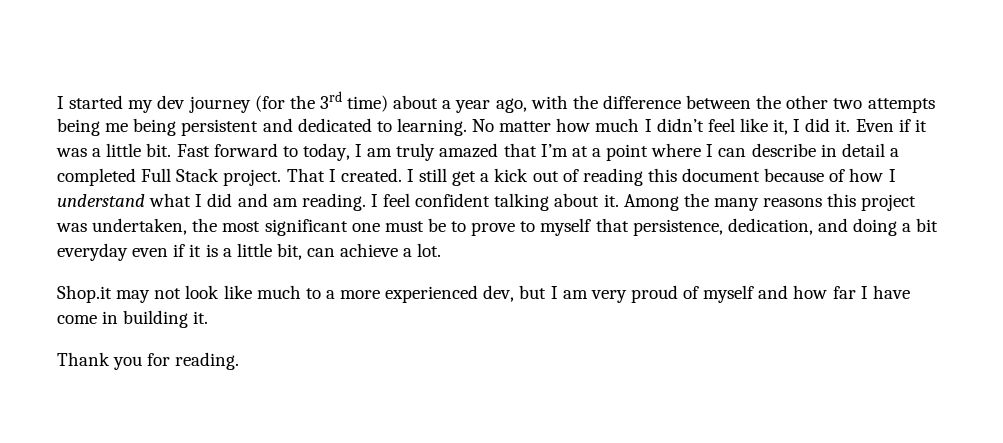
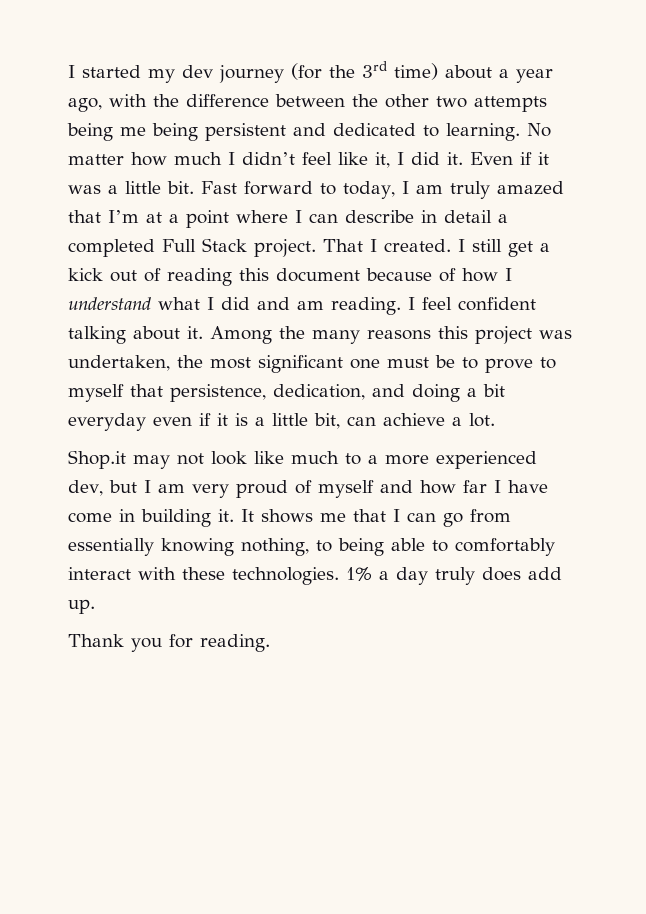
(209, 317) none -> [241,509,511,527] [68,538,555,556] [68,567,562,585] [68,599,95,614] It shows me that I can go from essentially knowing nothing, to being able to comfortably interact with these technologies. 1% a day truly does add up.

